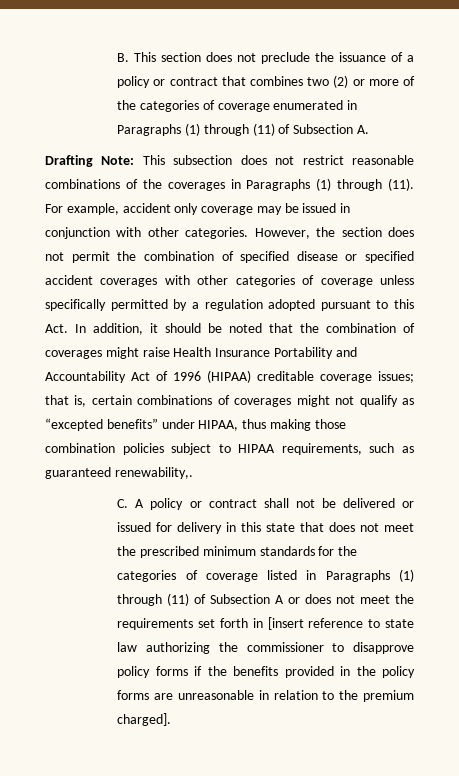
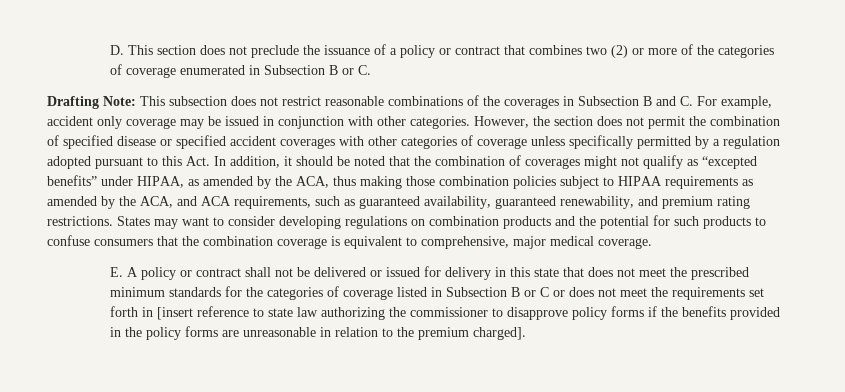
[117,53,130,62] B. -> [110,45,125,55] D.
[117,123,369,136] Paragraphs (1) through (11) of Subsection A. -> [264,65,372,75] Subsection B or C.
[246,178,414,191] Paragraphs (1) through (11). -> [578,96,693,106] Subsection B and C.
[142,347,357,359] [45,370,414,383] [45,395,330,407] raise Health Insurance Portability and Accountability Act of 1996 (HIPAA) creditable coverage issues; that is, certain combinations of coverages might -> (617, 162) none
(239, 425) none -> [188,176,329,189] as amended by the ACA,
[281,443,414,455] [45,467,193,479] [117,499,129,508] requirements, such as guaranteed renewability,. // C. -> [665,176,753,189] [47,196,750,209] [47,215,766,229] [47,235,652,249] [110,267,124,277] requirements as amended by the ACA, and ACA requirements, such as guaranteed availability, guaranteed renewability, and premium rating restrictions. States may want to consider developing regulations on combination products and the potential for such products to confuse consumers that the combination coverage is equivalent to comprehensive, major medical coverage. // E.
[325,569,414,582] [117,593,285,606] Paragraphs (1) through (11) of Subsection A -> [446,287,550,297] Subsection B or C

